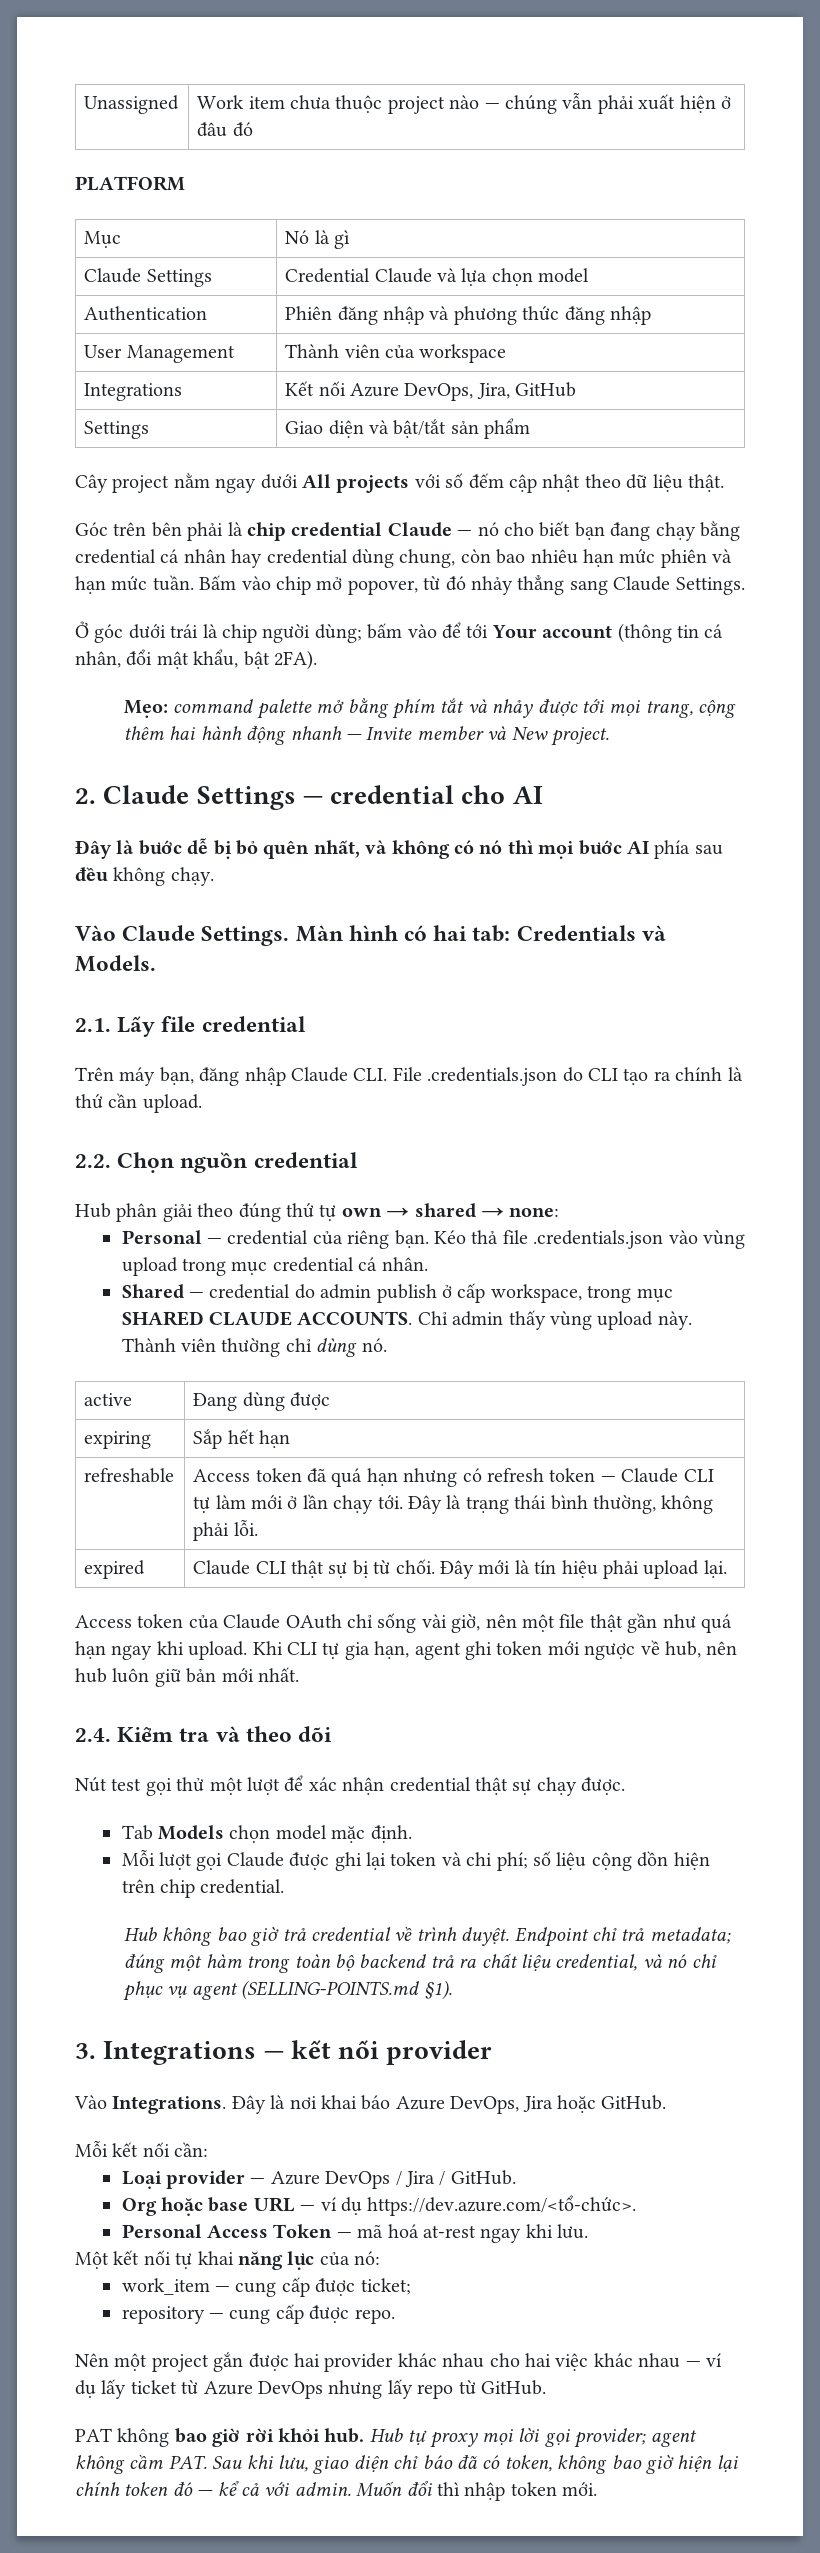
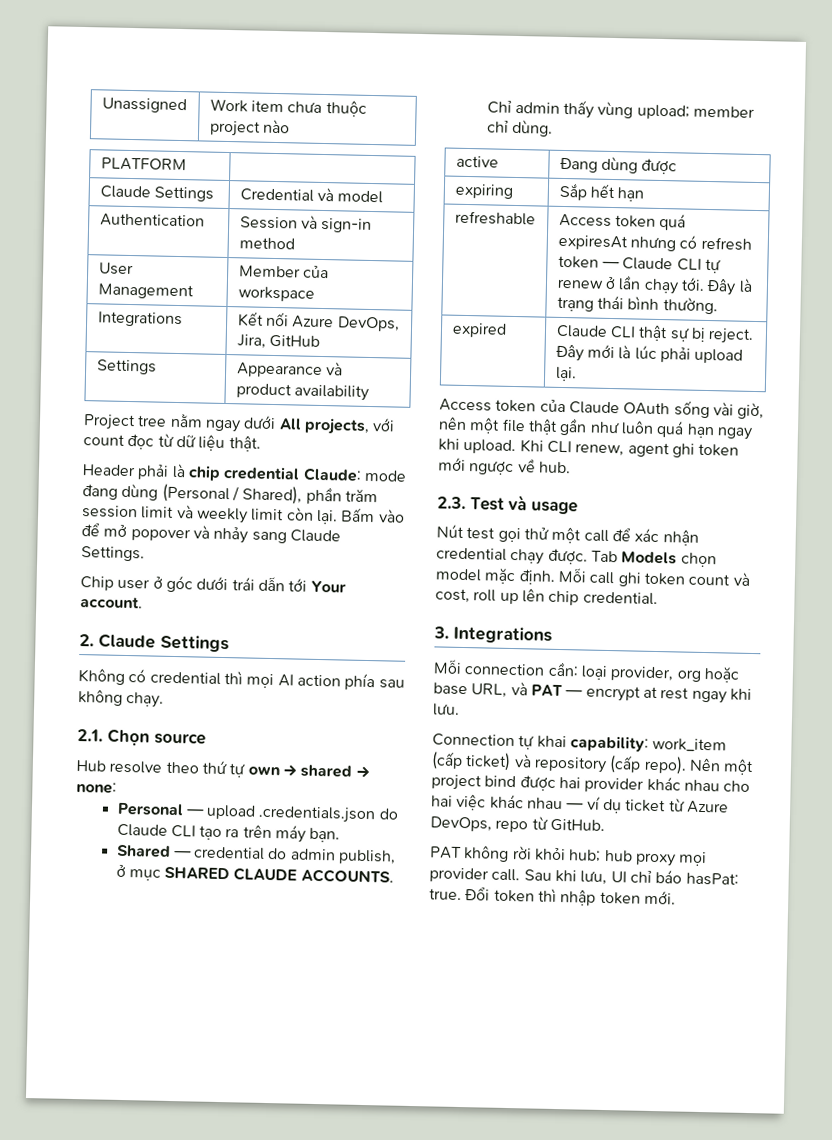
[484,92,731,114] [197,122,253,137] [75,176,185,191] [84,231,122,248] [285,230,350,249] [84,268,212,287] [285,268,590,286] [84,306,208,321] [285,306,651,325] — chúng vẫn phải xuất hiện ở đâu đó // PLATFORM // Mục | Nó là gì // Claude Settings | Credential Claude và lựa chọn model // Authentication | Phiên đăng nhập và phương thức đăng nhập -> [100,157,187,172] [99,185,214,202] [239,187,384,204] [99,213,205,228] [239,215,373,234] [238,237,295,250] // PLATFORM | // Claude Settings | Credential và model // Authentication | Session và sign-in method
[285,344,380,358] Thành viên -> [238,265,301,278] Member
[285,418,531,439] [75,473,621,493] Giao diện và bật/tắt sản phẩm // Cây project nằm ngay dưới All projects với số đếm cập nhật theo -> [235,362,343,379] [235,383,369,401] [83,412,396,435] [83,433,174,450] Appearance và product availability // Project tree nằm ngay dưới All projects, với count đọc từ
[75,522,182,537] Góc trên bên -> [82,464,136,477] Header
[387,521,740,541] [75,549,733,568] [75,575,745,595] [75,621,724,643] [75,649,317,670] [123,697,737,719] [123,726,609,746] [75,785,543,810] [75,838,649,859] Claude — nó cho biết bạn đang chạy bằng credential cá nhân hay credential dùng chung, còn bao nhiêu hạn mức phiên và hạn mức tuần. Bấm vào chip mở popover, từ đó nhảy thẳng sang Claude Settings. // Ở góc dưới trái là chip người dùng; bấm vào để tới Your account (thông tin cá nhân, đổi mật khẩu, bật 2FA). // Mẹo: command palette mở bằng phím tắt và nhảy được tới mọi trang, cộng thêm hai hành động nhanh — Invite member và New project. // 2. Claude Settings — credential cho AI // Đây là bước dễ bị bỏ quên nhất, và không có nó thì mọi bước AI -> [302,467,407,482] [82,483,378,505] [82,505,405,525] [81,523,341,544] [81,546,145,562] [80,575,346,593] [80,596,143,609] [79,633,229,653] [78,668,341,689] Claude: mode đang dùng (Personal / Shared), phần trăm session limit và weekly limit còn lại. Bấm vào để mở popover và nhảy sang Claude Settings. // Chip user ở góc dưới trái dẫn tới Your account. // 2. Claude Settings // Không có credential thì mọi AI action
[75,867,108,882] đều -> (405, 684) none
[75,925,666,946] [75,955,156,972] [75,1016,306,1037] [75,1067,743,1086] [75,1093,202,1113] [75,1152,358,1173] [75,1203,281,1222] Vào Claude Settings. Màn hình có hai tab: Credentials và Models. // 2.1. Lấy file credential // Trên máy bạn, đăng nhập Claude CLI. File .credentials.json do CLI tạo ra chính là thứ cần upload. // 2.2. Chọn nguồn credential // Hub phân giải theo đúng -> [77,728,206,747] [76,760,199,774] 2.1. Chọn source // Hub resolve theo
[227,1230,745,1249] [121,1257,428,1276] credential của riêng bạn. Kéo thả file .credentials.json vào vùng upload trong mục credential cá nhân. -> [206,804,399,824] [116,823,341,843] upload .credentials.json do Claude CLI tạo ra trên máy bạn.
[376,1283,632,1303] publish ở cấp workspace, trong -> [338,849,397,865] [115,864,126,878] publish, ở
[597,1311,692,1330] [121,1338,387,1357] upload này. Thành viên thường chỉ dùng nó. -> [636,104,756,120] [486,119,553,137] upload; member chỉ dùng.
[306,1468,398,1487] đã quá hạn -> [659,213,687,231] [557,234,628,251] quá expiresAt
[215,1495,283,1509] làm mới -> [556,278,604,289] renew
[592,1495,714,1514] [193,1519,258,1541] thường, không phải lỗi. -> [662,297,718,315] thường.
[373,1559,435,1575] từ chối. -> [708,328,755,344] reject.
[534,1560,598,1578] tín hiệu -> [634,345,657,360] lúc
[347,1614,373,1628] chỉ -> (671, 409) none
(696, 1621) none -> [620,420,654,435] luôn
[322,1641,410,1660] tự gia hạn, -> [575,443,625,457] renew,
[664,1641,738,1658] [75,1667,299,1687] [75,1726,333,1742] hub, nên hub luôn giữ bản mới nhất. // 2.4. Kiểm tra và theo dõi -> [538,461,571,474] [437,494,578,515] hub. // 2.3. Test và usage
[247,1777,280,1795] lượt -> [583,529,609,542] call
[475,1777,532,1795] thật sự -> (507, 554) none
(626, 1786) // -> (588, 556) none
[121,1849,710,1871] [121,1879,285,1898] [123,1926,731,1947] [123,1953,717,1973] [122,1980,452,2001] [75,2040,493,2065] [74,2095,667,2114] [75,2140,170,2157] // Mỗi lượt gọi Claude được ghi lại token và chi phí; số liệu cộng dồn hiện trên chip credential. // Hub không bao giờ trả credential về trình duyệt. Endpoint chỉ trả metadata; đúng một hàm trong toàn bộ backend trả ra chất liệu credential, và nó chỉ phục vụ agent (SELLING-POINTS.md §1). // 3. Integrations — kết nối provider // Vào Integrations. Đây là nơi khai báo Azure DevOps, Jira hoặc GitHub. // Mỗi kết nối -> [557,567,751,587] [435,588,658,606] [433,625,552,644] [433,659,546,676] Mỗi call ghi token count và cost, roll up lên chip credential. // 3. Integrations // Mỗi connection
[121,2170,516,2189] [121,2195,637,2216] [121,2224,589,2243] [75,2250,381,2270] [121,2277,411,2297] [121,2304,395,2324] // Loại provider — Azure DevOps / Jira / GitHub. // Org hoặc base URL — ví dụ https://dev.azure.com/<tổ-chức>. // Personal Access Token — mã hoá at-rest ngay khi lưu. // Một kết nối tự khai năng lực của nó: // work_item — cung cấp được ticket; // repository — cung cấp được repo. // -> [580,665,740,683] [433,681,752,704] [432,703,460,716] [432,733,728,753] [431,751,687,775] loại provider, org hoặc base URL, và PAT — encrypt at rest ngay khi lưu. // Connection tự khai capability: work_item (cấp ticket) và repository (cấp repo).
[213,2352,244,2372] gắn -> [484,775,517,788] bind
[101,2379,127,2399] lấy -> (622, 806) none
[258,2379,413,2399] DevOps nhưng lấy -> [430,816,492,832] DevOps,
[174,2428,697,2448] [75,2454,738,2474] [75,2481,432,2497] bao giờ rời khỏi hub. Hub tự proxy mọi lời gọi provider; agent không cầm PAT. Sau khi lưu, giao diện chỉ báo đã có token, không bao giờ hiện lại chính token đó — kể cả với admin. Muốn đổi -> [512,846,708,867] [429,867,739,886] [429,887,535,903] rời khỏi hub; hub proxy mọi provider call. Sau khi lưu, UI chỉ báo hasPat: true. Đổi token

